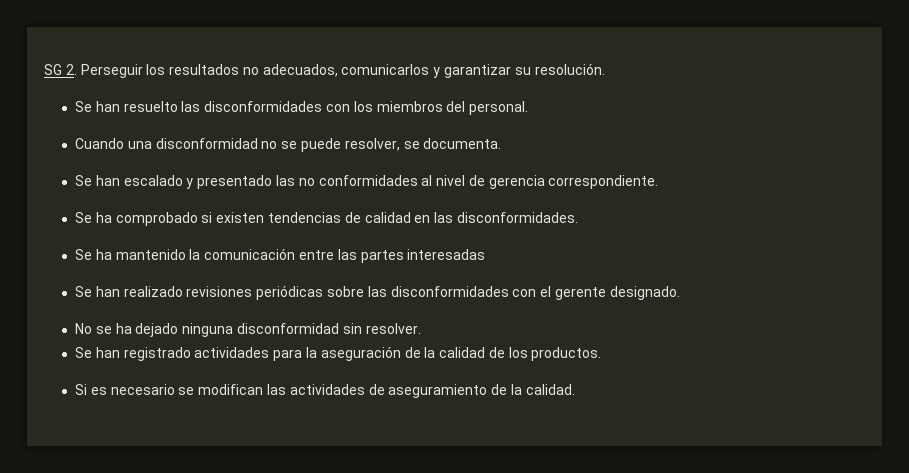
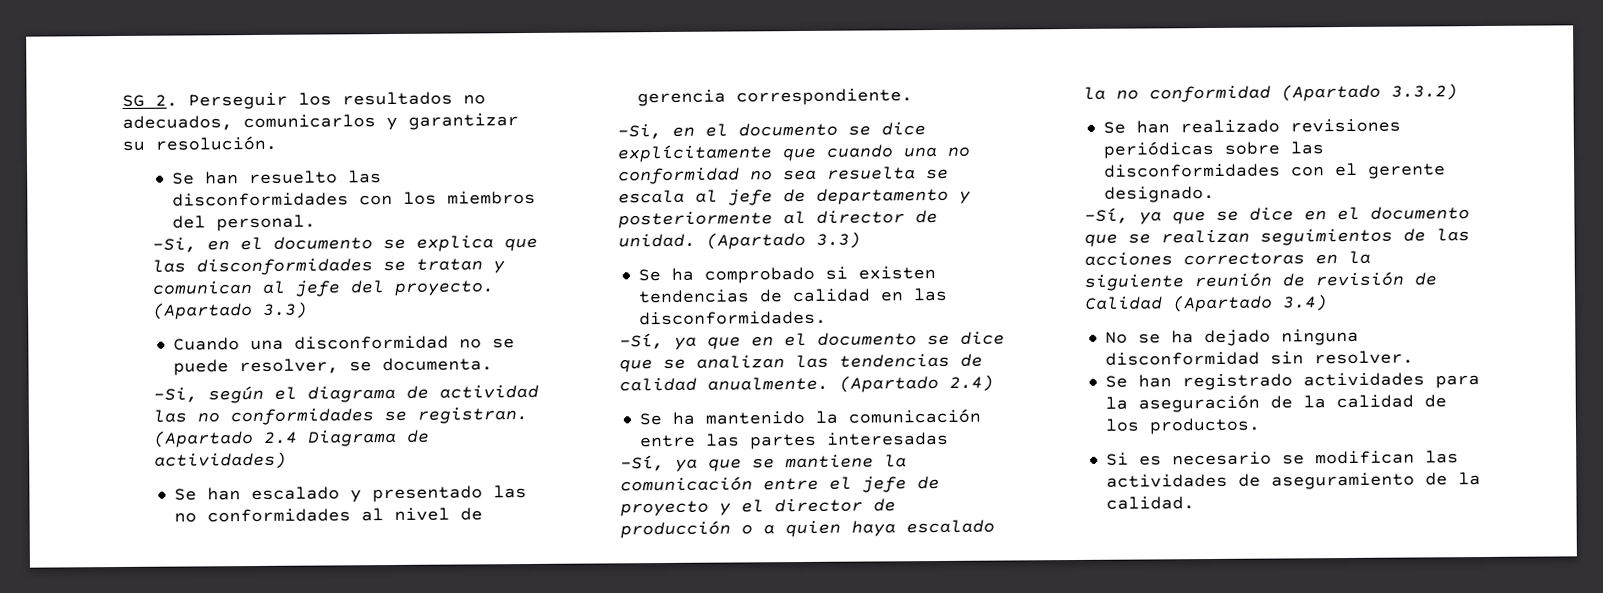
(529, 108) none -> [152,235,539,253] [152,258,506,276] [152,280,495,297] [153,301,309,320] // -Si, en el documento se explica que las disconformidades se tratan y comunican al jefe del proyecto. (Apartado 3.3)
(502, 143) none -> [153,384,540,404] [153,407,529,426] [153,429,431,448] [154,451,288,470] // -Si, según el diagrama de actividad las no conformidades se registran. (Apartado 2.4 Diagrama de actividades)
(659, 182) none -> [617,122,927,140] [617,144,971,163] [618,166,950,185] [618,187,972,206] [618,209,939,229] [618,231,862,250] // -Si, en el documento se dice explícitamente que cuando una no conformidad no sea resuelta se escala al jefe de departamento y posteriormente al director de unidad. (Apartado 3.3)
(578, 217) none -> [619,331,1006,350] [619,353,984,373] [619,374,995,393] // -Sí, ya que en el documento se dice que se analizan las tendencias de calidad anualmente. (Apartado 2.4)
(486, 254) none -> [620,454,908,472] [620,475,941,493] [620,498,897,517] [620,519,996,539] [1083,83,1459,103] // -Sí, ya que se mantiene la comunicación entre el jefe de proyecto y el director de producción o a quien haya escalado la no conformidad (Apartado 3.3.2)
(680, 293) none -> [1084,206,1471,225] [1084,228,1471,247] [1084,250,1372,266] [1084,271,1438,291] [1085,294,1329,313] // -Sí, ya que se dice en el documento que se realizan seguimientos de las acciones correctoras en la siguiente reunión de revisión de Calidad (Apartado 3.4)

